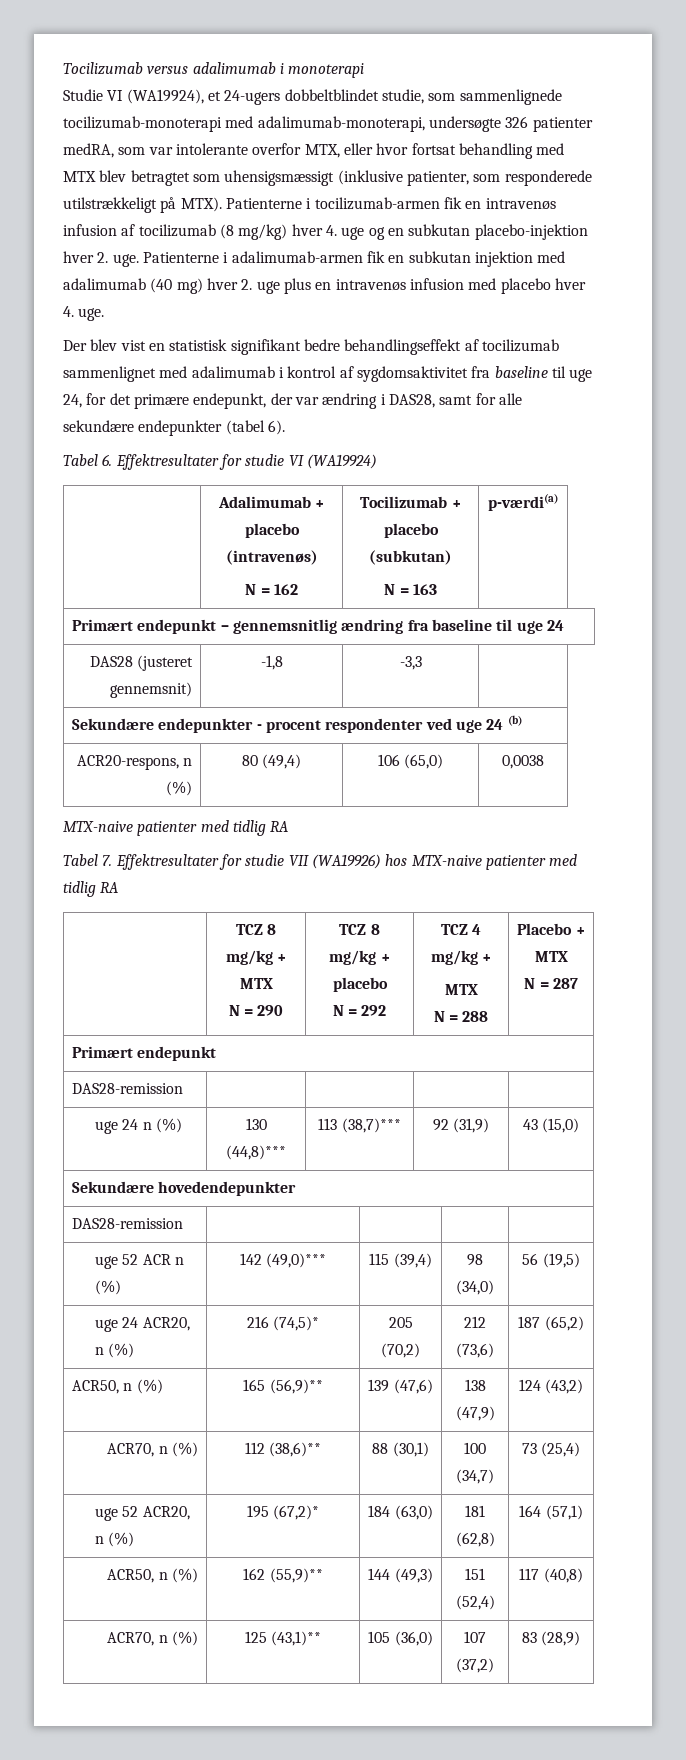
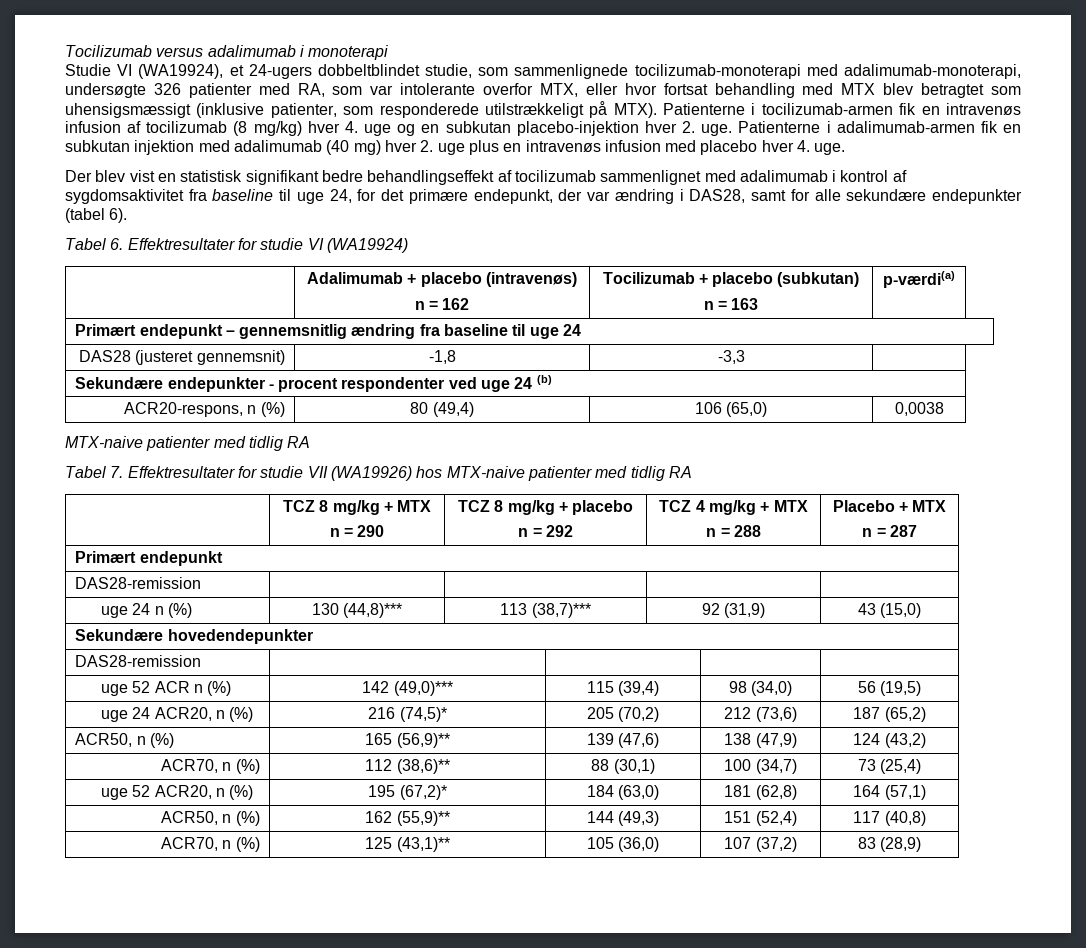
[63,143,114,158] medRA, -> [258,83,325,97] med RA,
[245,584,257,595] N -> [414,301,425,310] n
[384,584,396,595] N -> [703,301,714,310] n
[228,1005,240,1016] N -> [329,528,340,537] n
[332,1005,344,1016] N -> [518,528,529,537] n
[444,984,478,995] [433,1011,445,1022] // MTX // N -> [773,500,808,512] [706,528,717,537] MTX // n
[524,978,536,989] N -> [862,528,873,537] n

